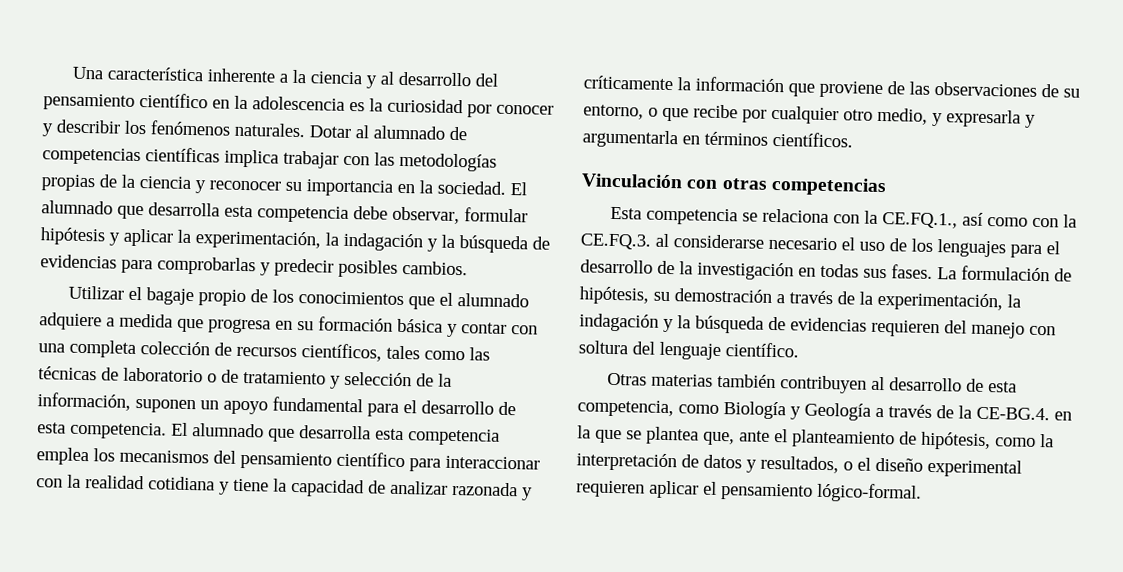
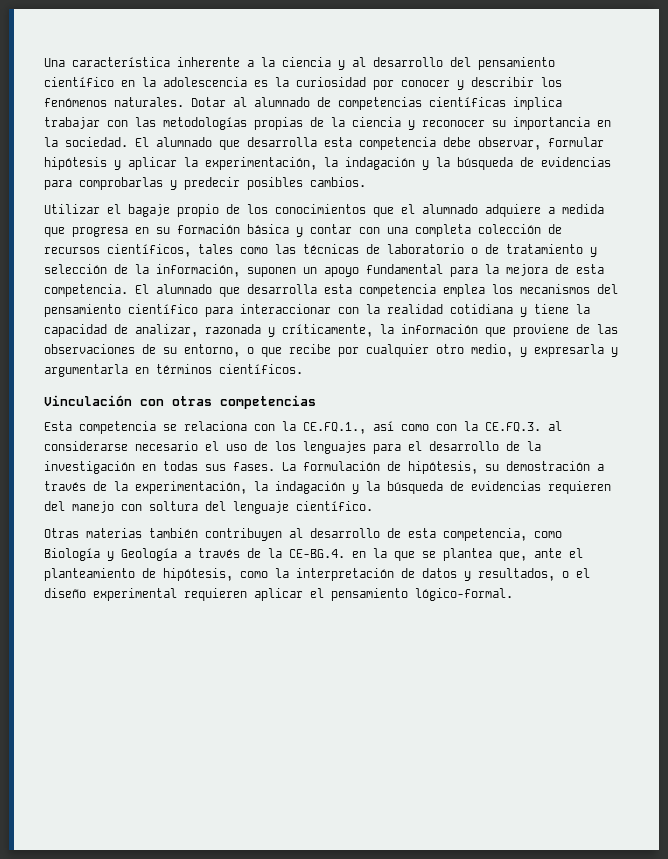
[403,400,494,415] el desarrollo -> [485,264,548,276] la mejora
[390,480,448,495] analizar -> [135,324,198,337] analizar,
[583,75,673,91] críticamente -> [282,324,373,337] críticamente,

